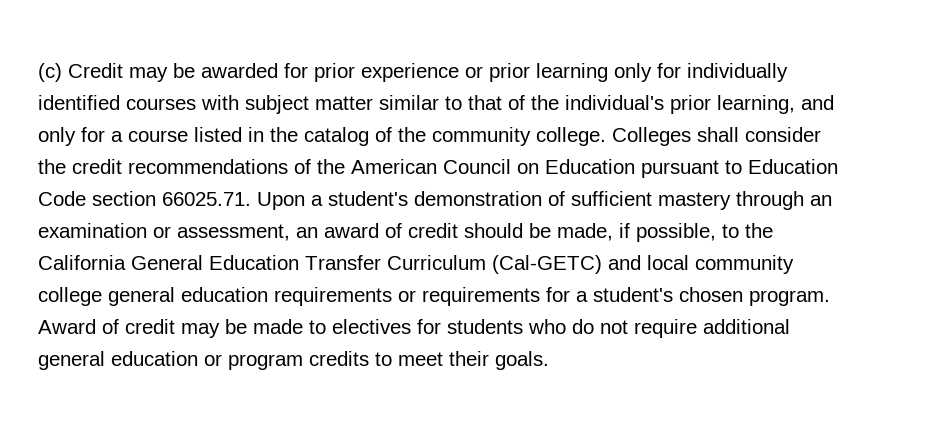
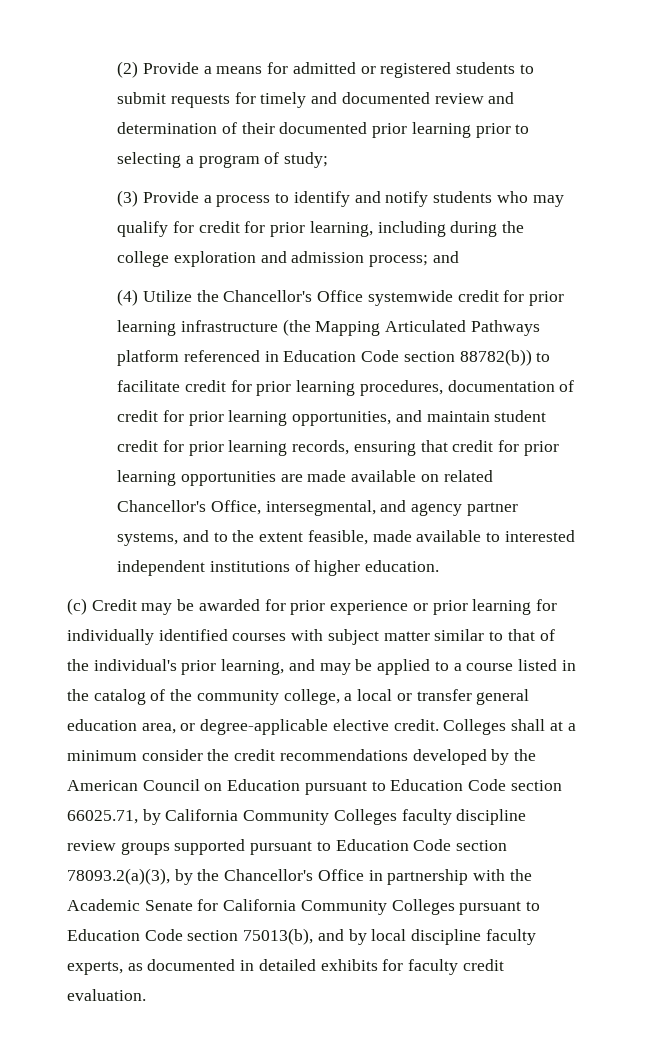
(38, 72) none -> [117,61,534,78] [117,92,515,108] [117,122,530,138] [117,152,329,168] [117,190,564,207] [117,221,525,237] [117,251,459,267] [117,289,565,306] [117,319,540,336] [117,349,551,366] [117,380,575,396] [117,410,547,426] [117,440,559,456] [117,470,493,486] [117,500,518,516] [117,530,575,546] [117,560,440,576] (2) Provide a means for admitted or registered students to submit requests for timely and documented review and determination of their documented prior learning prior to selecting a program of study; // (3) Provide a process to identify and notify students who may qualify for credit for prior learning, including during the college exploration and admission process; and // (4) Utilize the Chancellor's Office systemwide credit for prior learning infrastructure (the Mapping Articulated Pathways platform referenced in Education Code section 88782(b)) to facilitate credit for prior learning procedures, documentation of credit for prior learning opportunities, and maintain student credit for prior learning records, ensuring that credit for prior learning opportunities are made available on related Chancellor's Office, intersegmental, and agency partner systems, and to the extent feasible, made available to interested independent institutions of higher education. //
[614,63,652,82] only -> (532, 607) none
[38,127,105,146] only for -> [319,659,449,675] may be applied to
[536,127,739,146] college. Colleges shall -> [283,689,530,705] [67,719,576,735] [67,750,137,761] college, a local or transfer general education area, or degree-applicable elective credit. Colleges shall at a minimum
[294,159,311,174] of -> [412,749,510,765] developed by
[162,191,832,210] [38,223,773,242] [38,255,794,274] [38,287,830,306] [38,319,790,338] [38,351,549,370] 66025.71. Upon a student's demonstration of sufficient mastery through an examination or assessment, an award of credit should be made, if possible, to the California General Education Transfer Curriculum (Cal-GETC) and local community college general education requirements or requirements for a student's chosen program. Award of credit may be made to electives for students who do not require additional general education or program credits to meet their goals. -> [67,809,527,825] [67,839,508,855] [67,868,532,885] [67,899,541,915] [67,928,536,945] [67,959,504,975] [67,989,146,1001] 66025.71, by California Community Colleges faculty discipline review groups supported pursuant to Education Code section 78093.2(a)(3), by the Chancellor's Office in partnership with the Academic Senate for California Community Colleges pursuant to Education Code section 75013(b), and by local discipline faculty experts, as documented in detailed exhibits for faculty credit evaluation.

